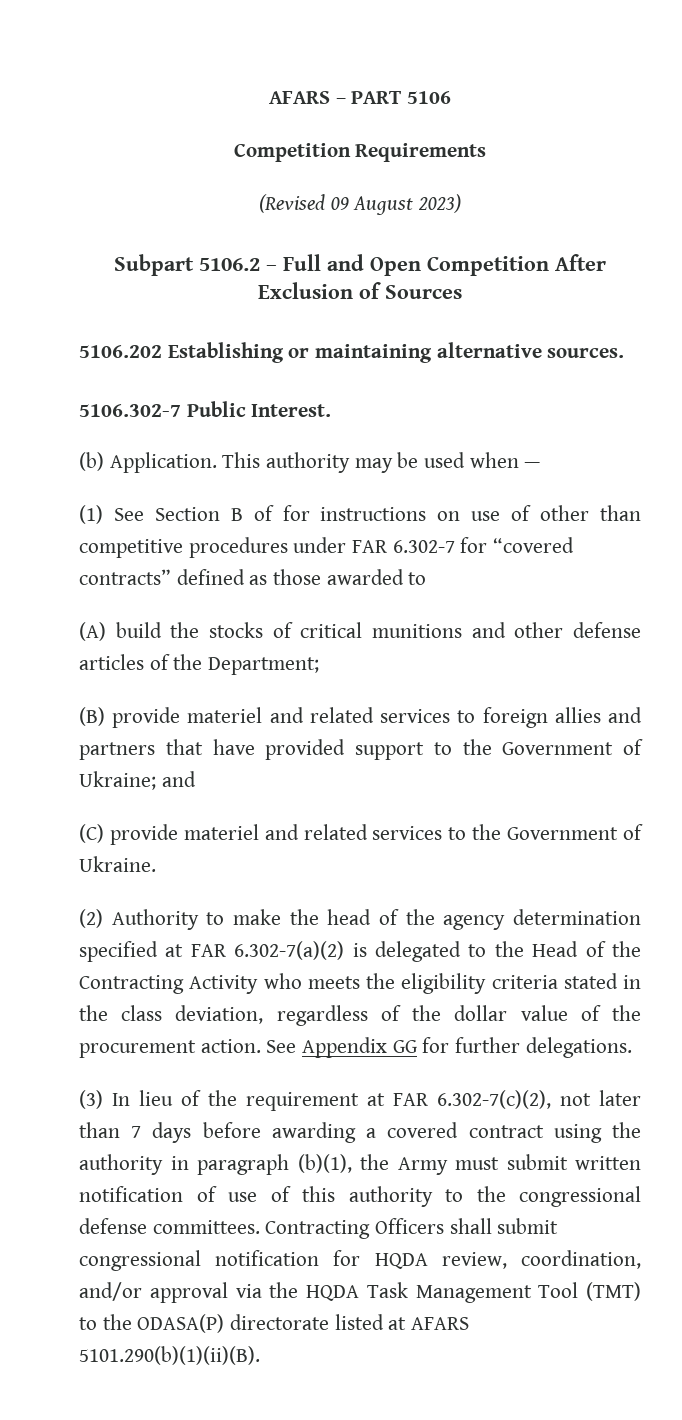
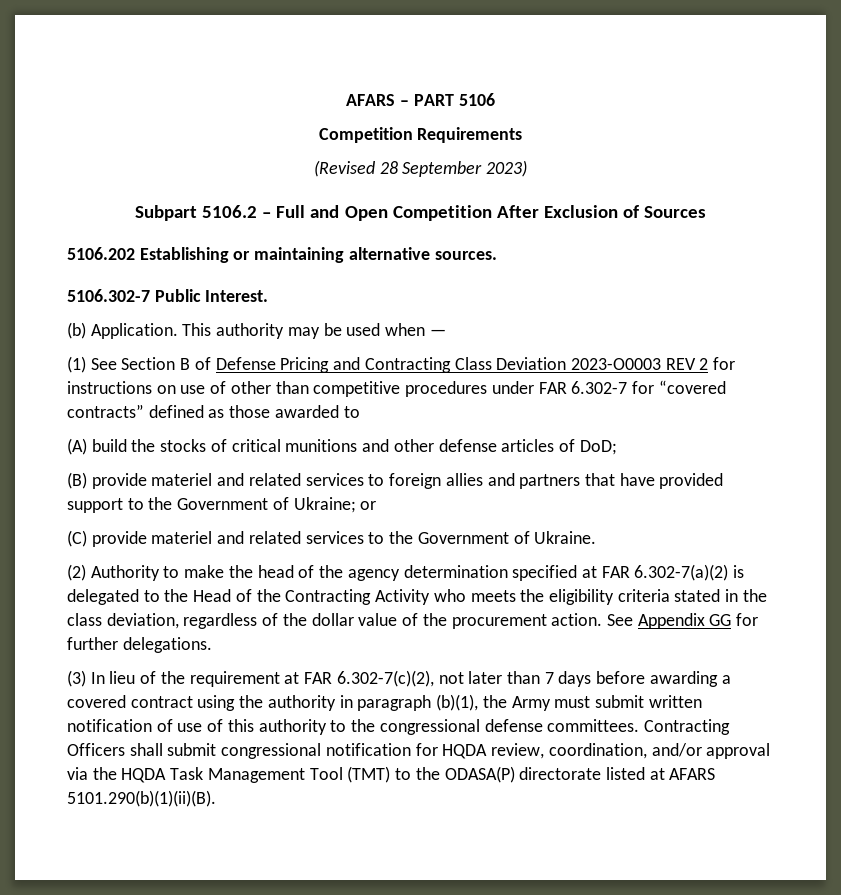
[330,196,414,215] 09 August -> [379,161,483,177] 28 September
(274, 513) none -> [215,357,709,373] Defense Pricing and Contracting Class Deviation 2023-O0003 REV 2
[173,654,320,675] the Department; -> [579,440,617,455] DoD;
[161,771,196,787] and -> [360,501,377,510] or

